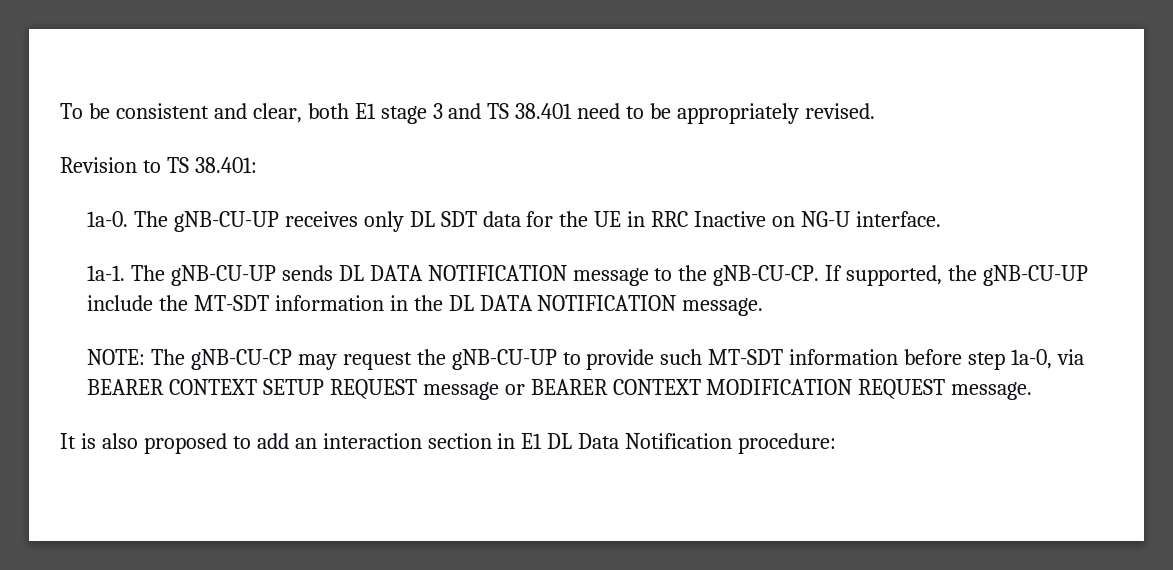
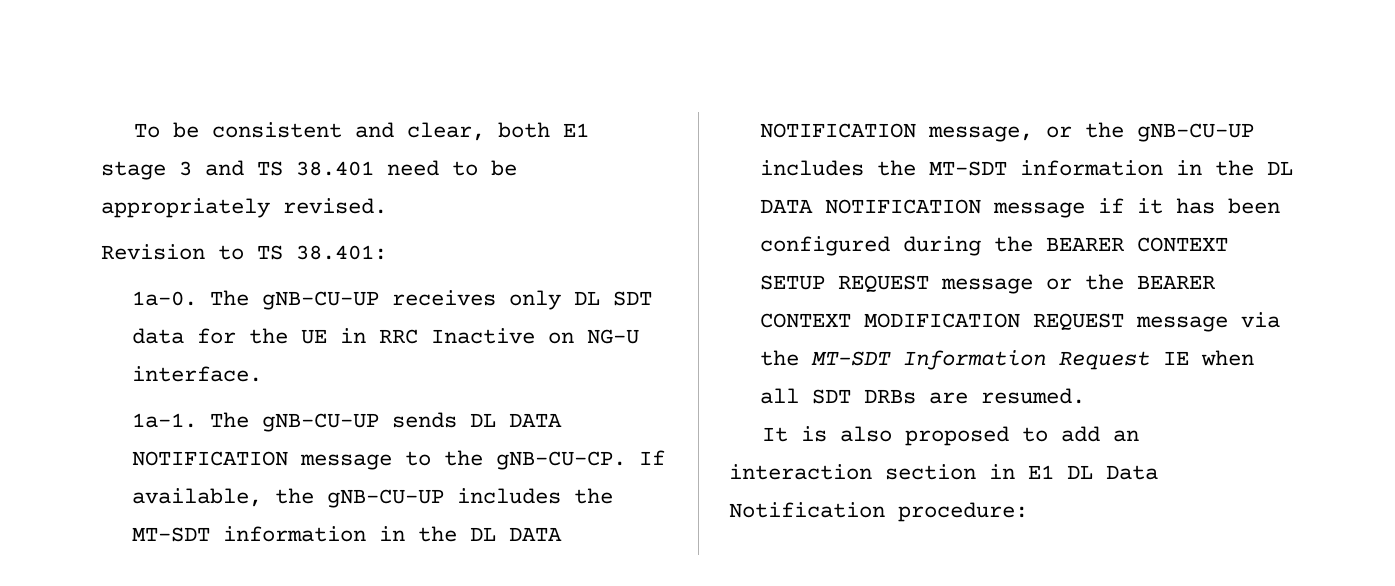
[846,265,1089,286] [86,295,764,316] [86,349,1085,370] supported, the gNB-CU-UP include the MT-SDT information in the DL DATA NOTIFICATION message. // NOTE: The gNB-CU-CP may request the gNB-CU-UP to provide such MT-SDT information before step 1a-0, via -> [131,488,613,508] [131,526,562,542] [759,122,1254,142] [759,160,1293,176] [759,198,1280,218] [759,236,1033,256] available, the gNB-CU-UP includes the MT-SDT information in the DL DATA NOTIFICATION message, or the gNB-CU-UP includes the MT-SDT information in the DL DATA NOTIFICATION message if it has been configured during the
(525, 389) none -> [1084,274,1124,290] the
[951,382,1033,400] message. -> [1135,312,1280,332] [759,350,1254,370] [759,388,1085,404] message via the MT-SDT Information Request IE when all SDT DRBs are resumed.

